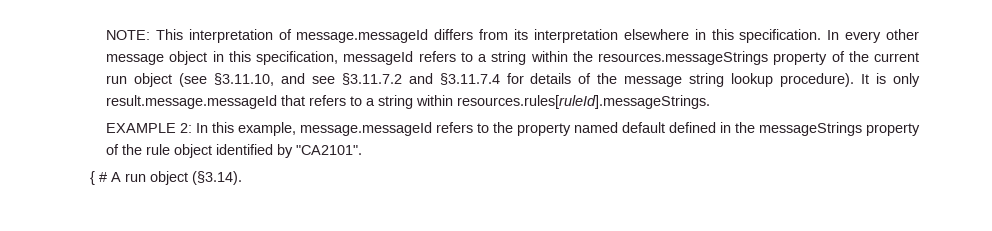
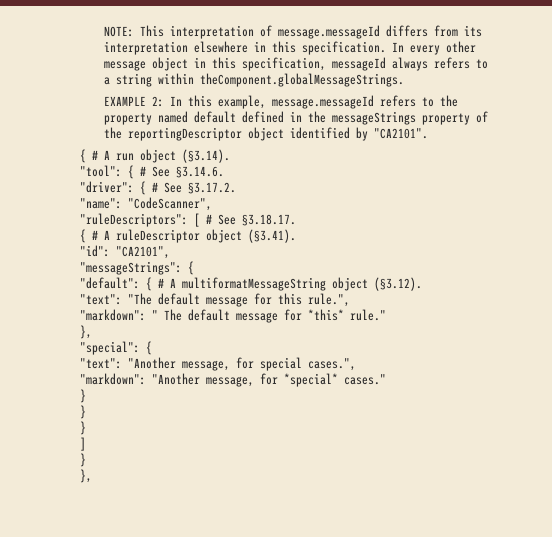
[418,51,920,65] [105,73,921,87] [105,95,710,109] refers to a string within the resources.messageStrings property of the current run object (see §3.11.10, and see §3.11.7.2 and §3.11.7.4 for details of the message string lookup procedure). It is only result.message.messageId that refers to a string within resources.rules[ruleId].messageStrings. -> [392,57,489,71] [104,73,405,87] always refers to a string within theComponent.globalMessageStrings.
[145,144,170,155] rule -> [128,127,243,141] reportingDescriptor
(242, 178) none -> [80,165,225,179] [80,181,237,195] [80,197,213,211] [80,213,297,227] [80,229,297,243] [80,245,171,259] [80,261,195,275] [80,277,423,291] [80,293,351,307] [80,309,387,323] [80,325,93,339] [80,341,153,355] [80,357,357,371] [80,373,387,387] [80,389,87,403] [80,405,87,419] [80,421,87,435] [80,437,87,451] [80,453,87,467] [80,469,93,483] // "tool": { # See §3.14.6. // "driver": { # See §3.17.2. // "name": "CodeScanner", // "ruleDescriptors": [ # See §3.18.17. // { # A ruleDescriptor object (§3.41). // "id": "CA2101", // "messageStrings": { // "default": { # A multiformatMessageString object (§3.12). // "text": "The default message for this rule.", // "markdown": " The default message for *this* rule." // }, // "special": { // "text": "Another message, for special cases.", // "markdown": "Another message, for *special* cases." // } // } // } // ] // } // },

